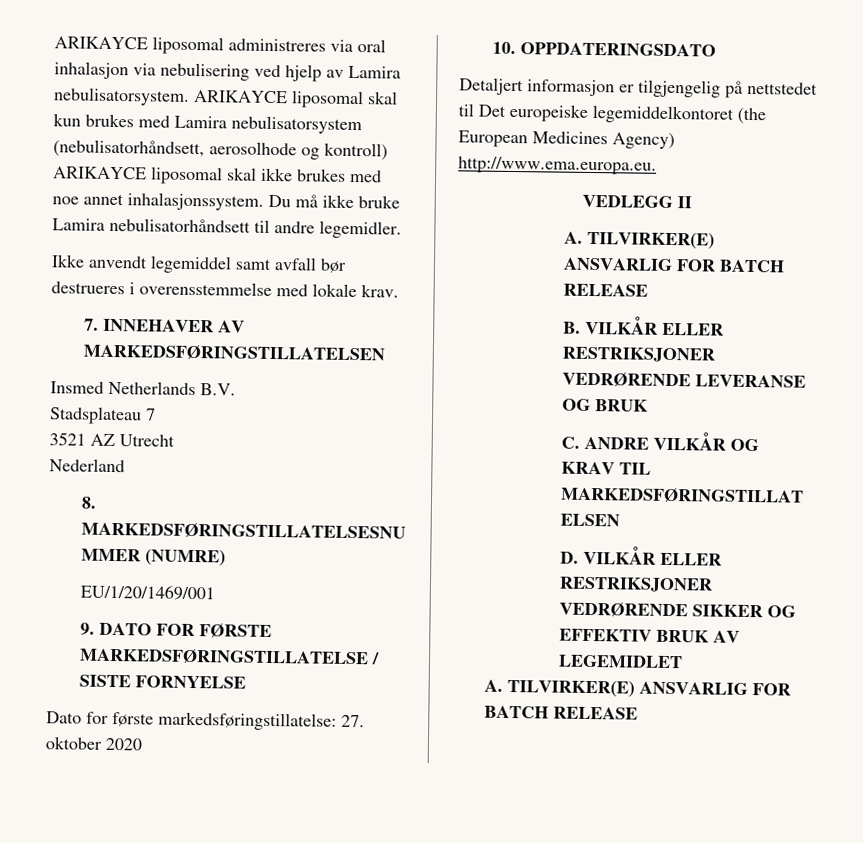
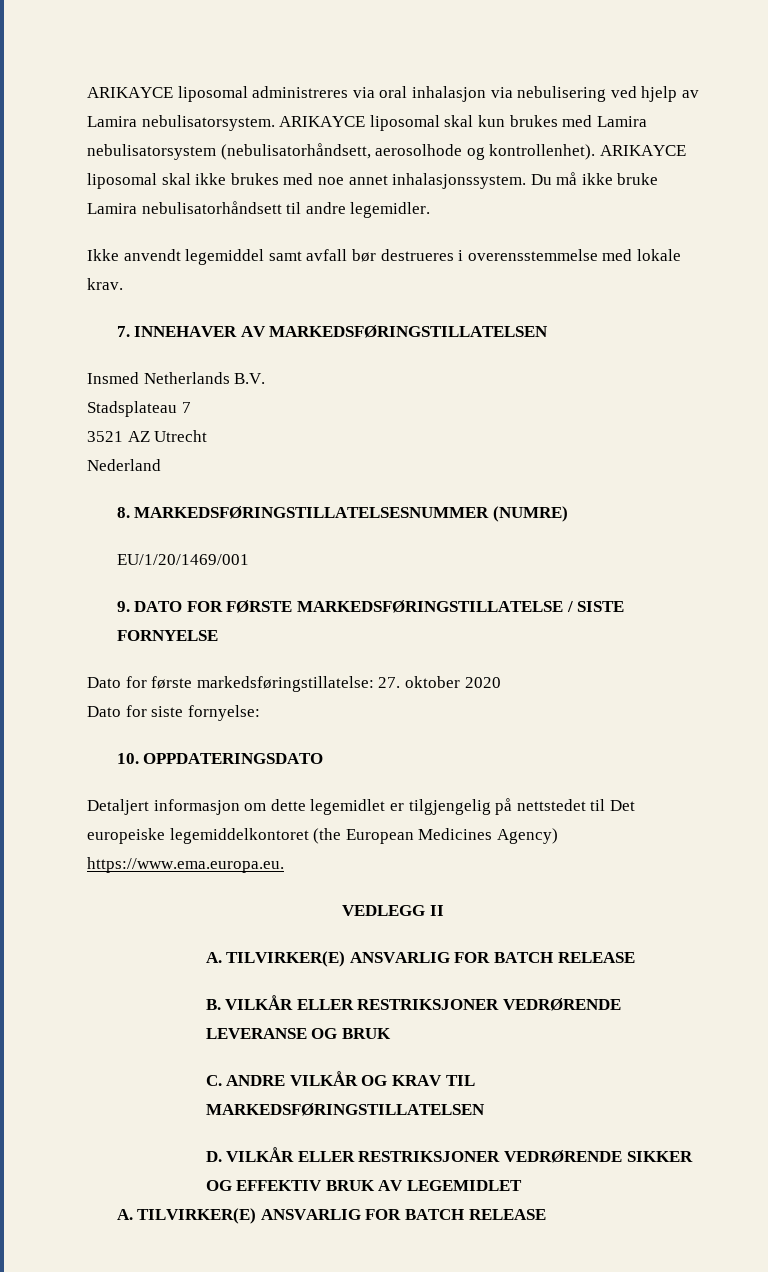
[324,142,388,161] kontroll) -> [489,144,596,160] kontrollenhet).
(142, 744) none -> [87,705,260,721] // Dato for siste fornyelse:
(615, 88) none -> [244,799,386,815] om dette legemidlet
[458,156,657,175] http://www.ema.europa.eu. -> [87,857,284,873] https://www.ema.europa.eu.

